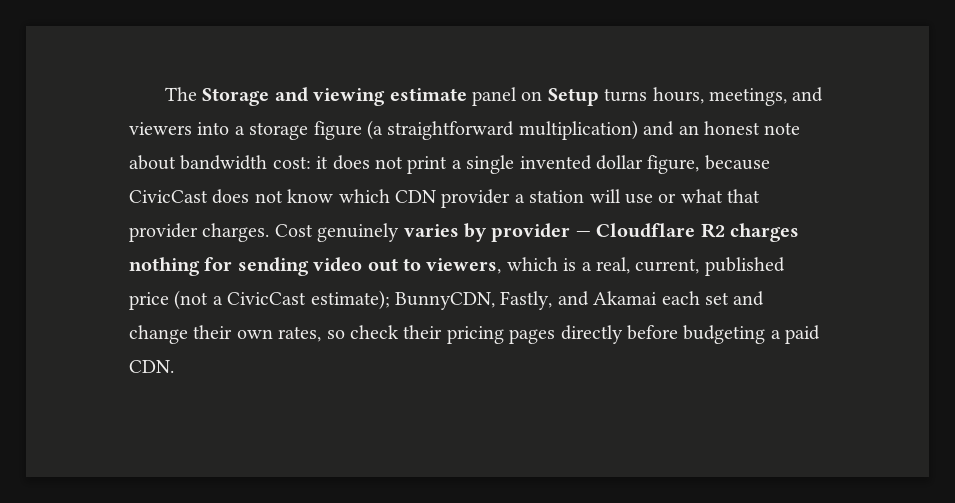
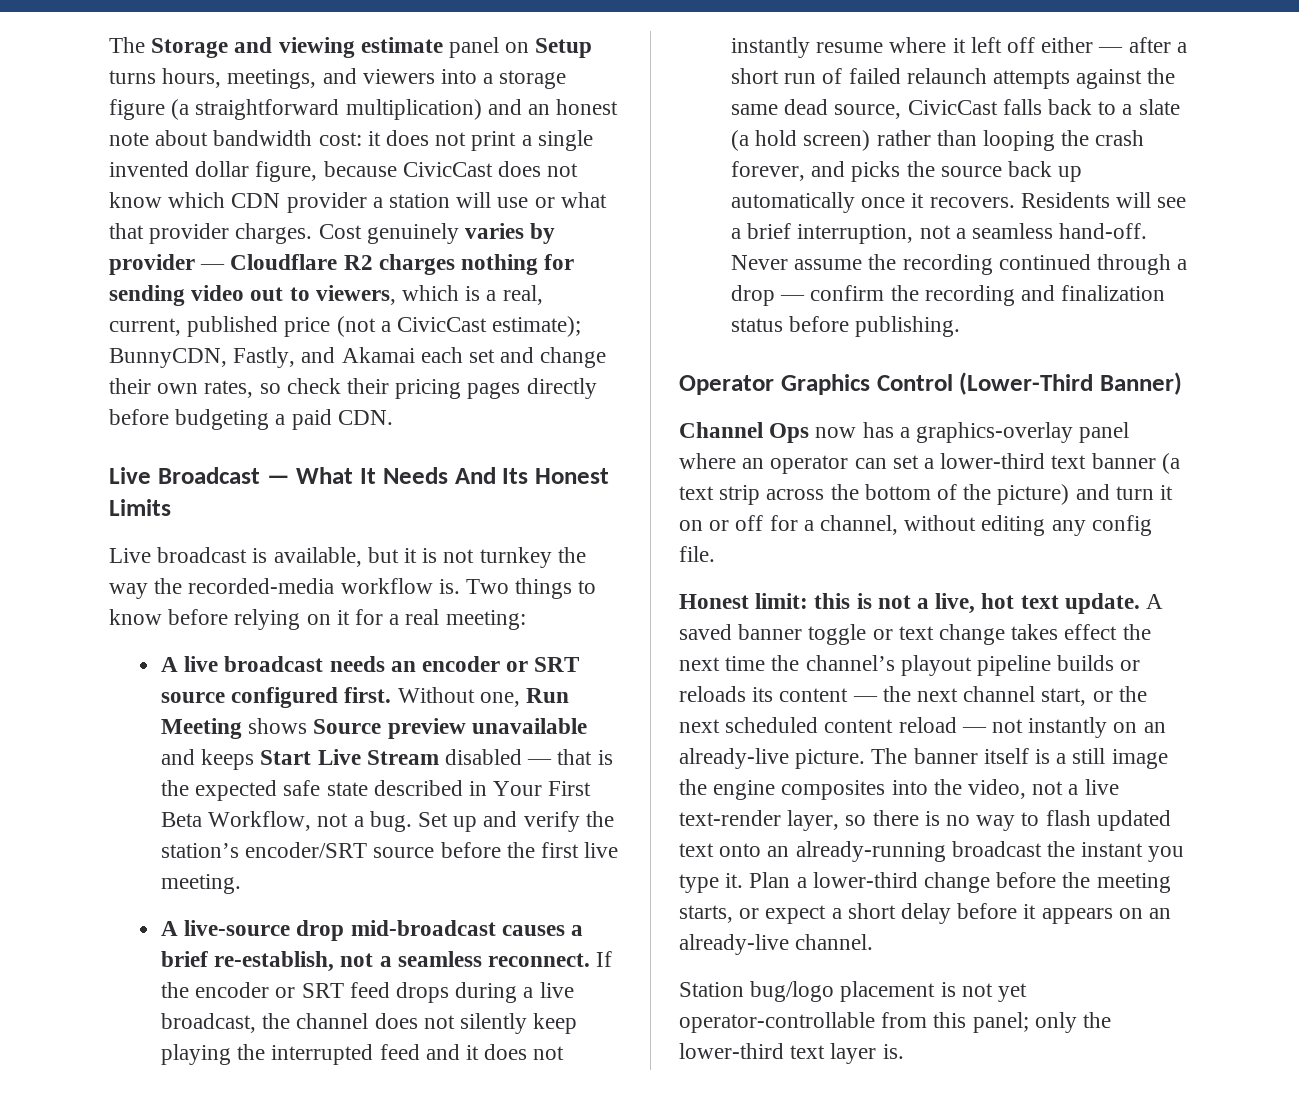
(174, 366) none -> [109,467,609,484] [109,499,171,516] [109,547,586,568] [109,578,597,599] [109,609,526,630] [160,656,580,672] [160,687,570,708] [160,718,587,739] [160,749,613,770] [160,780,592,801] [160,811,614,832] [160,842,619,858] [160,874,241,894] [160,920,584,941] [160,951,613,972] [160,982,574,1003] [160,1013,578,1034] [160,1044,565,1065] [730,37,1187,58] [730,68,1176,89] [730,99,1180,119] [730,130,1145,151] [730,161,1083,182] [730,192,1187,213] [730,223,1148,244] [730,254,1188,275] [730,285,1166,306] [730,316,961,337] [679,372,1182,395] [679,422,1130,443] [679,453,1180,474] [679,484,1174,505] [679,515,1152,536] [679,546,715,562] [679,593,1164,614] [679,624,1151,645] [679,655,1141,676] [679,686,1147,706] [679,717,1166,738] [679,748,1168,769] [679,779,1119,800] [679,810,1171,831] [679,841,1185,862] [679,872,1171,893] [679,903,1172,924] [679,934,874,955] [679,981,1028,1002] [679,1012,1112,1033] [679,1043,904,1064] // Live Broadcast — What It Needs And Its Honest Limits // Live broadcast is available, but it is not turnkey the way the recorded-media workflow is. Two things to know before relying on it for a real meeting: // A live broadcast needs an encoder or SRT source configured first. Without one, Run Meeting shows Source preview unavailable and keeps Start Live Stream disabled — that is the expected safe state described in Your First Beta Workflow, not a bug. Set up and verify the station’s encoder/SRT source before the first live meeting. // A live-source drop mid-broadcast causes a brief re-establish, not a seamless reconnect. If the encoder or SRT feed drops during a live broadcast, the channel does not silently keep playing the interrupted feed and it does not instantly resume where it left off either — after a short run of failed relaunch attempts against the same dead source, CivicCast falls back to a slate (a hold screen) rather than looping the crash forever, and picks the source back up automatically once it recovers. Residents will see a brief interruption, not a seamless hand-off. Never assume the recording continued through a drop — confirm the recording and finalization status before publishing. // Operator Graphics Control (Lower-Third Banner) // Channel Ops now has a graphics-overlay panel where an operator can set a lower-third text banner (a text strip across the bottom of the picture) and turn it on or off for a channel, without editing any config file. // Honest limit: this is not a live, hot text update. A saved banner toggle or text change takes effect the next time the channel’s playout pipeline builds or reloads its content — the next channel start, or the next scheduled content reload — not instantly on an already-live picture. The banner itself is a still image the engine composites into the video, not a live text-render layer, so there is no way to flash updated text onto an already-running broadcast the instant you type it. Plan a lower-third change before the meeting starts, or expect a short delay before it appears on an already-live channel. // Station bug/logo placement is not yet operator-controllable from this panel; only the lower-third text layer is.

